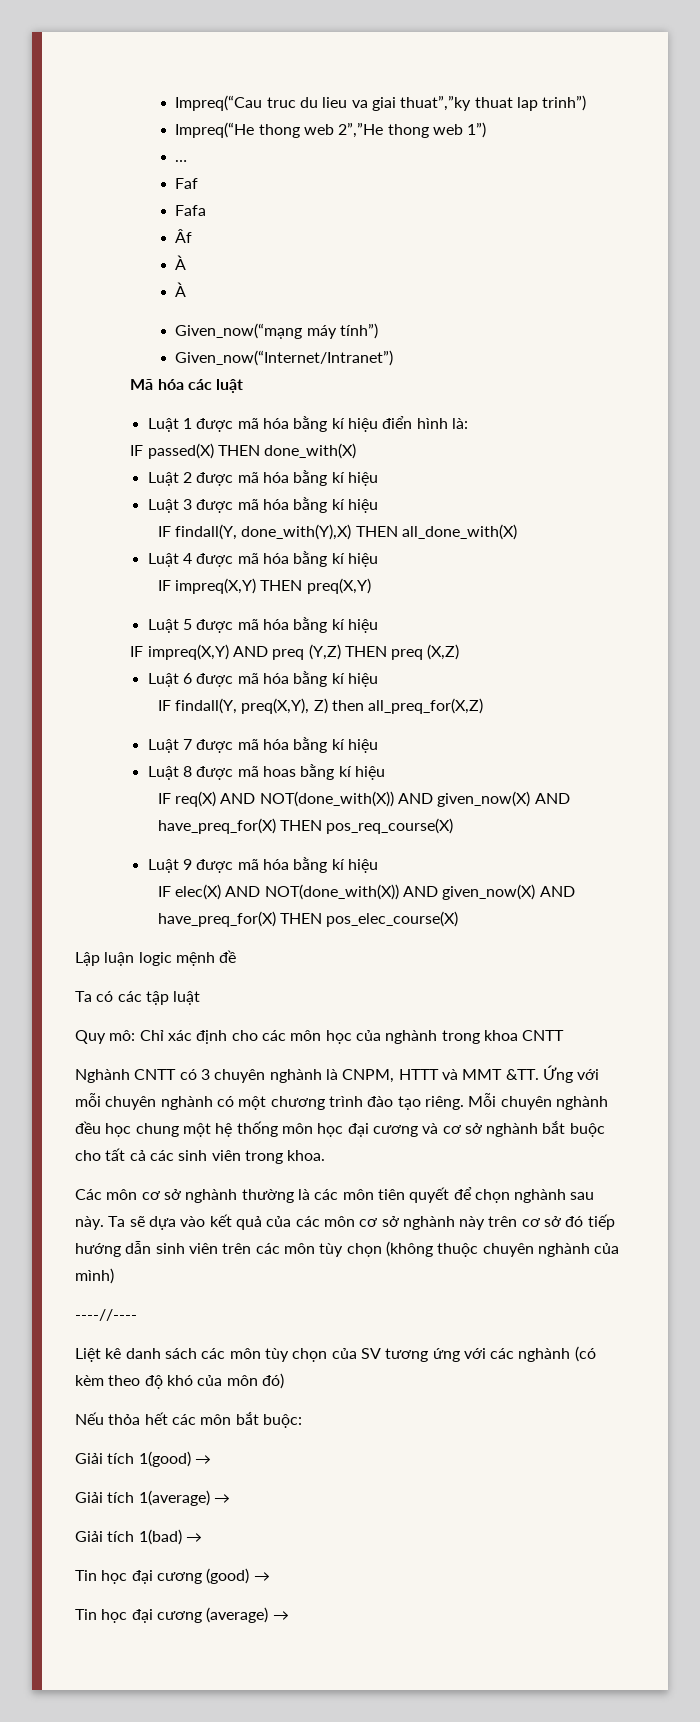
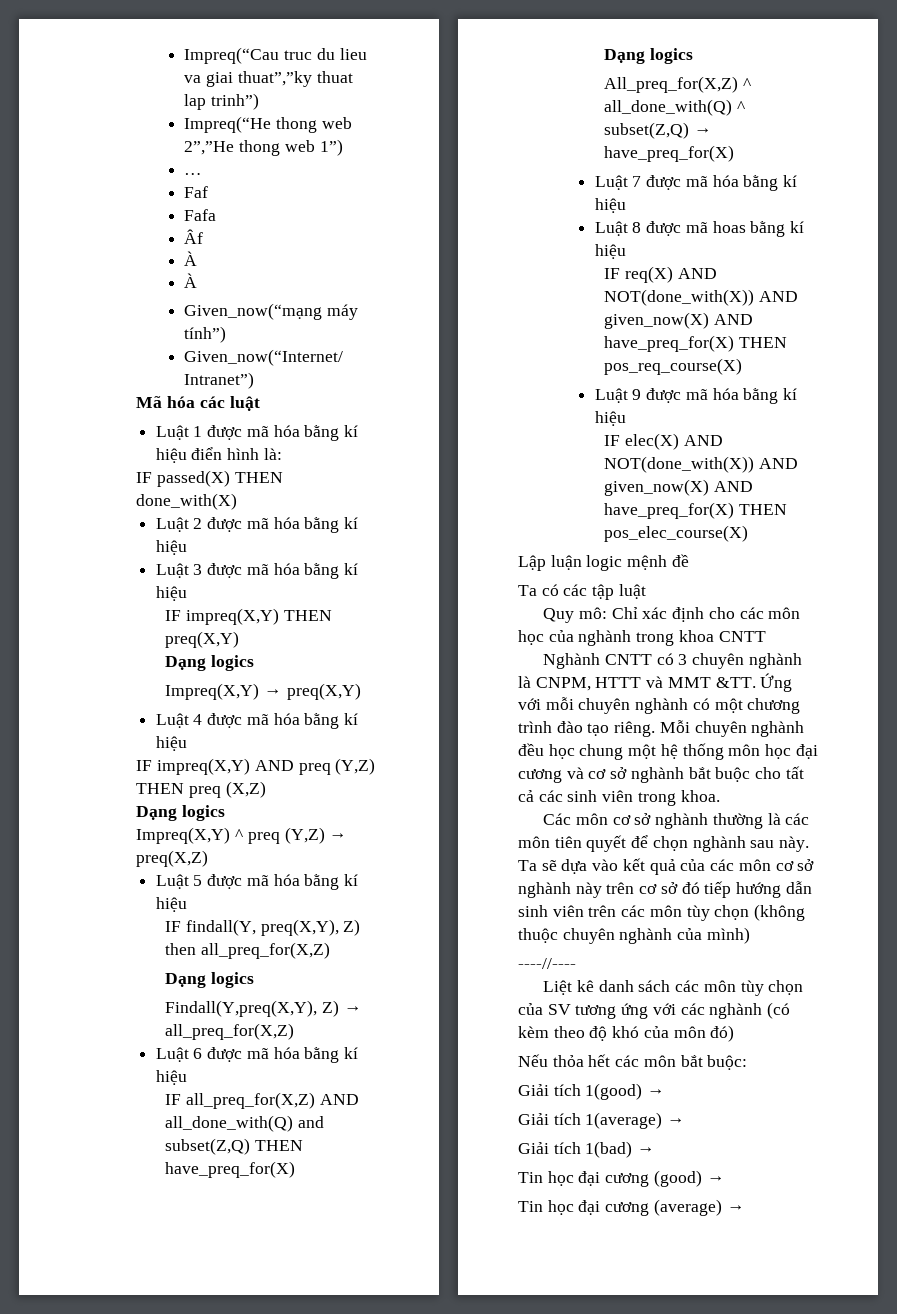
[157,524,518,540] [147,551,379,567] // IF findall(Y, done_with(Y),X) THEN all_done_with(X) // Luật 4 được mã hóa bằng kí hiệu -> (187, 593) none
[147,619,193,633] // Luật 5 -> [165,655,254,671] [165,683,361,700] [155,713,203,728] // Dạng logics // Impreq(X,Y) → preq(X,Y) // Luật 4
[147,673,193,687] // Luật 6 -> [136,805,226,821] [136,827,348,844] [136,850,209,867] [155,874,203,889] // Dạng logics // Impreq(X,Y) ^ preq (Y,Z) → preq(X,Z) // Luật 5
(484, 706) none -> [165,972,254,988] [165,1000,362,1017] [165,1023,295,1040] [155,1047,359,1063] [155,1070,187,1085] [165,1092,359,1109] [165,1115,324,1132] [165,1138,303,1155] [165,1161,296,1178] [604,48,693,64] [604,76,751,93] [604,99,745,116] [604,122,712,139] [604,145,735,162] // Dạng logics // Findall(Y,preq(X,Y), Z) → all_preq_for(X,Z) // Luật 6 được mã hóa bằng kí hiệu // IF all_preq_for(X,Z) AND all_done_with(Q) and subset(Z,Q) THEN have_preq_for(X) // Dạng logics // All_preq_for(X,Z) ^ all_done_with(Q) ^ subset(Z,Q) → have_preq_for(X)

